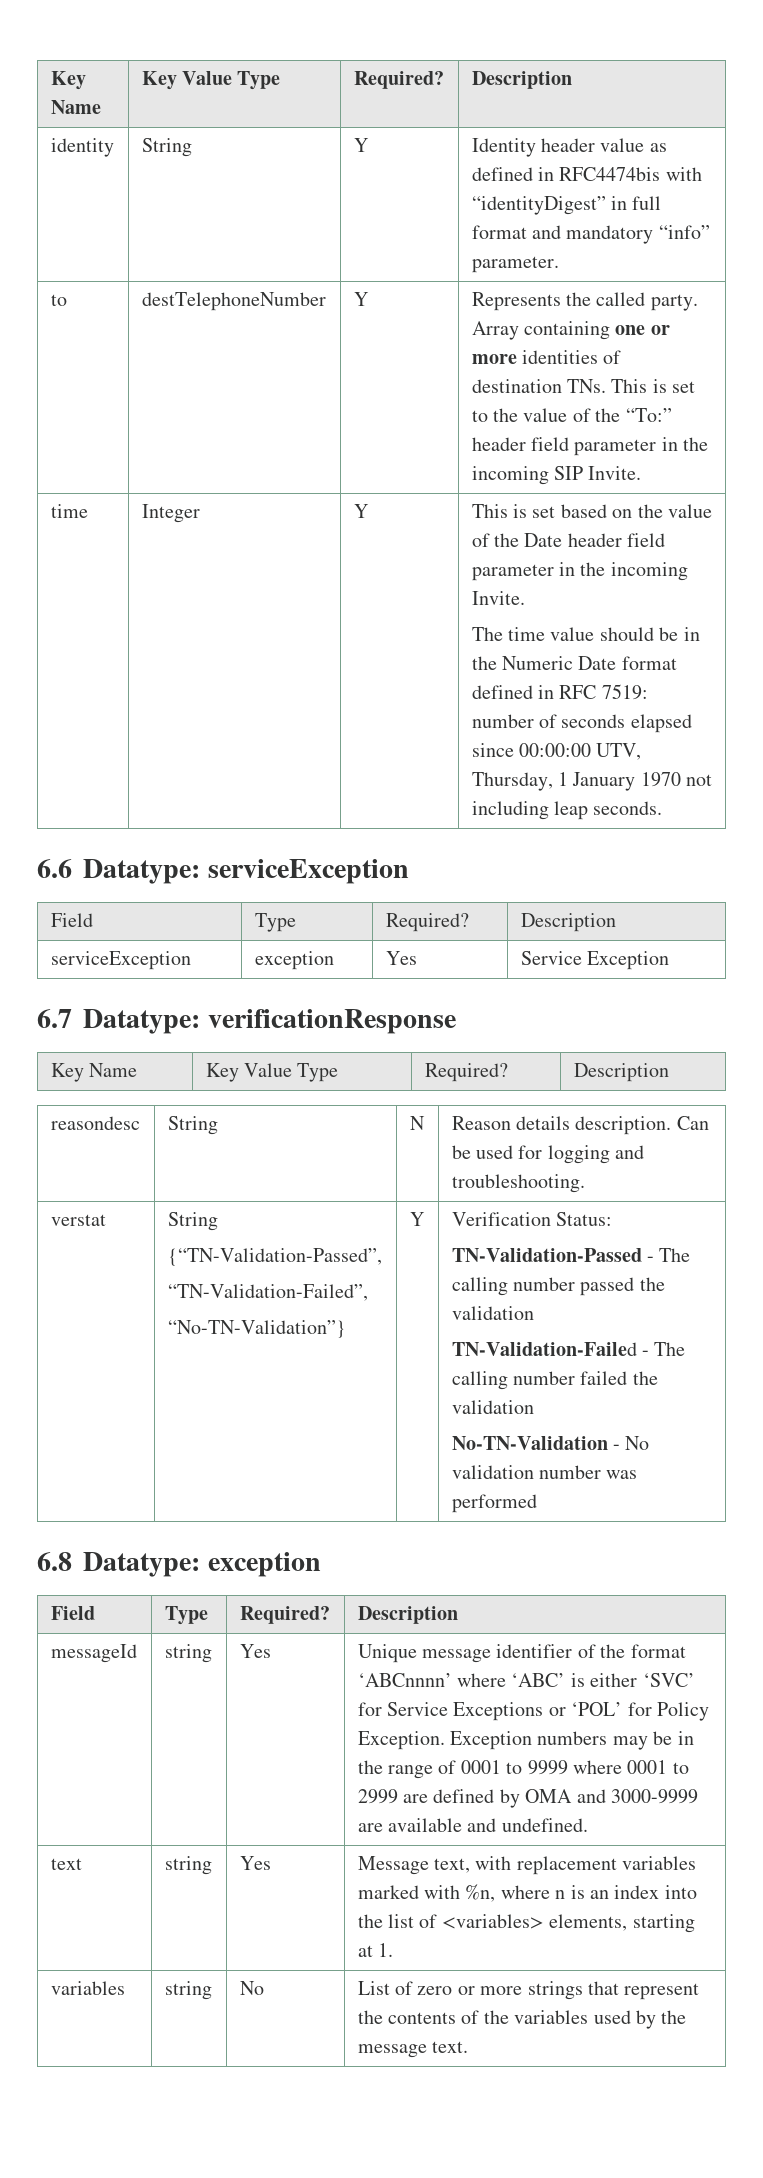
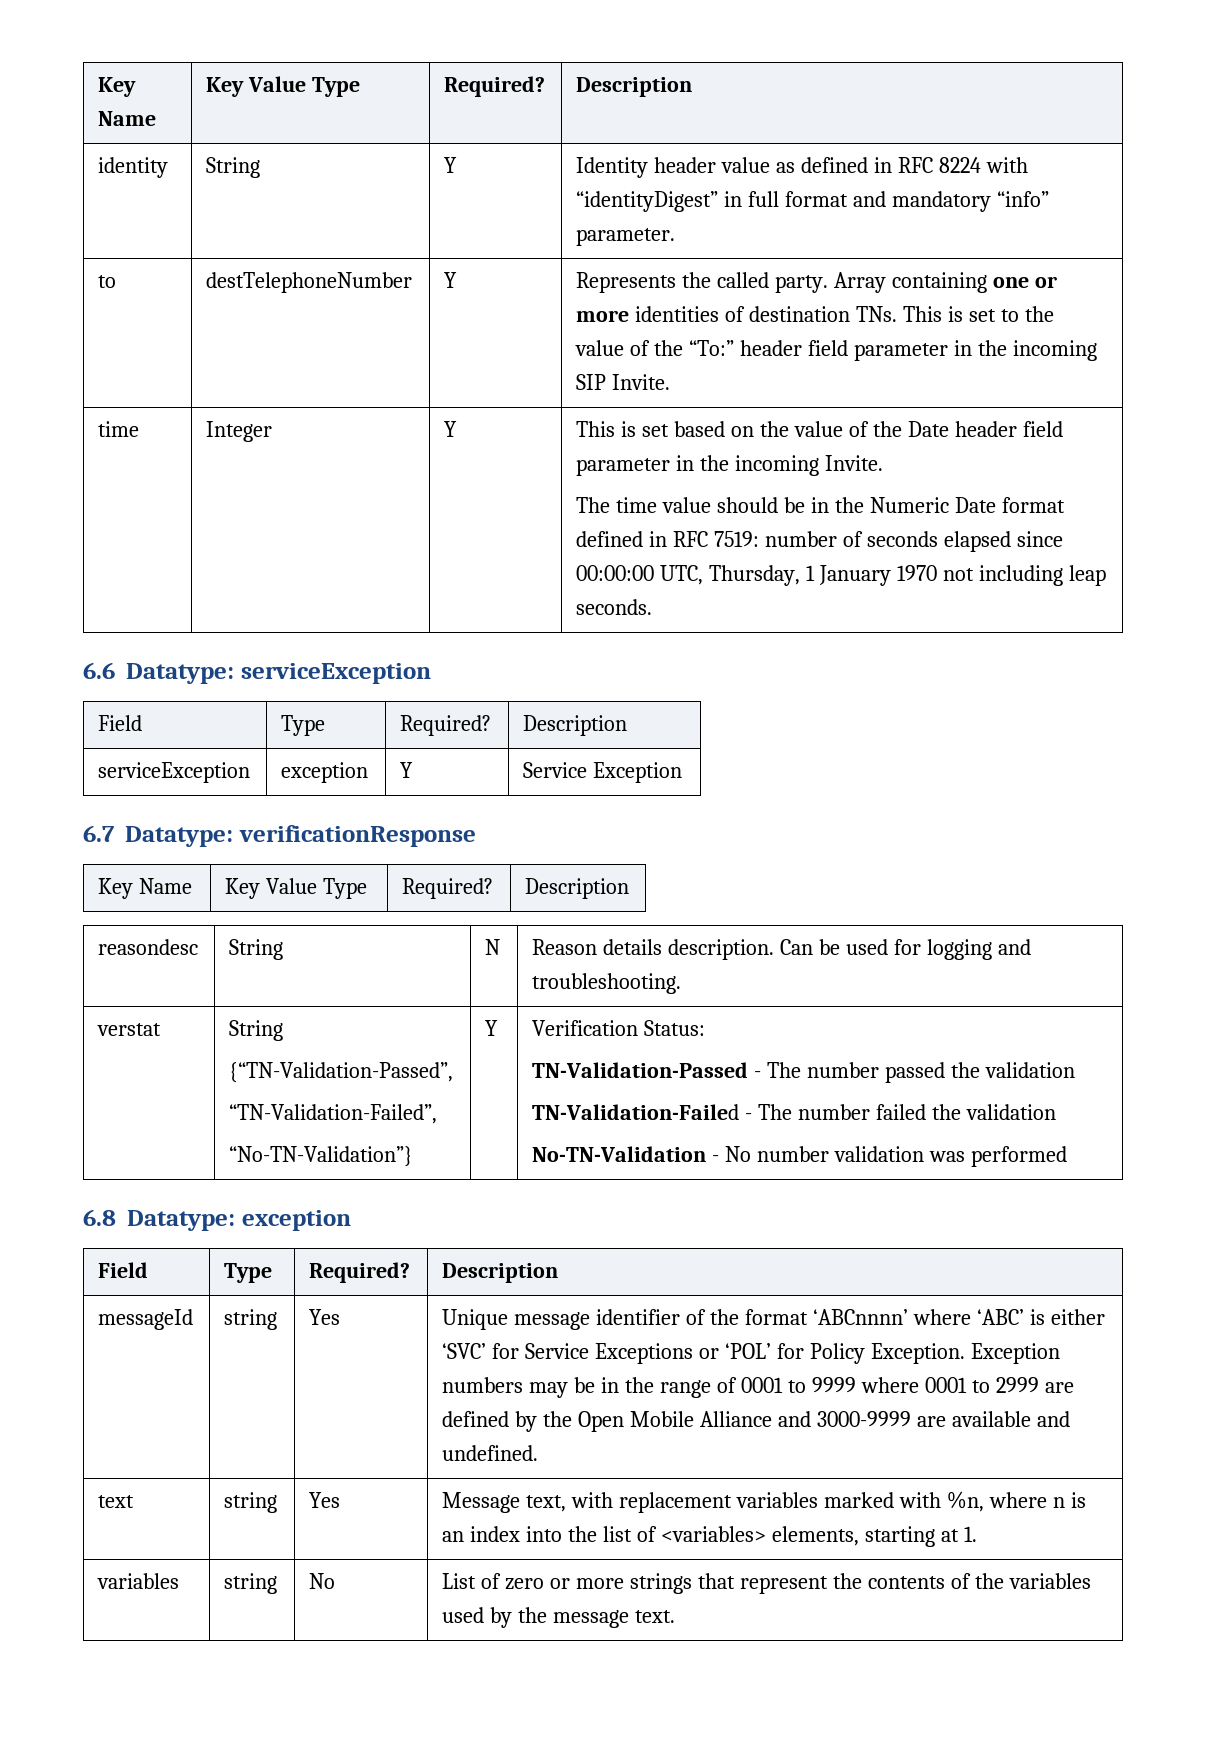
[559,167,661,181] RFC4474bis -> [897,157,981,173] RFC 8224
[596,743,642,760] UTV, -> [660,565,704,585] UTC,
[385,951,417,965] Yes -> [400,762,414,778] Y
[451,1277,508,1296] calling -> (802, 1070) none
[451,1371,508,1390] calling -> (793, 1112) none
[451,1465,601,1479] validation number -> [757,1146,925,1162] number validation
[525,1789,573,1803] OMA -> [543,1411,773,1432] the Open Mobile Alliance

